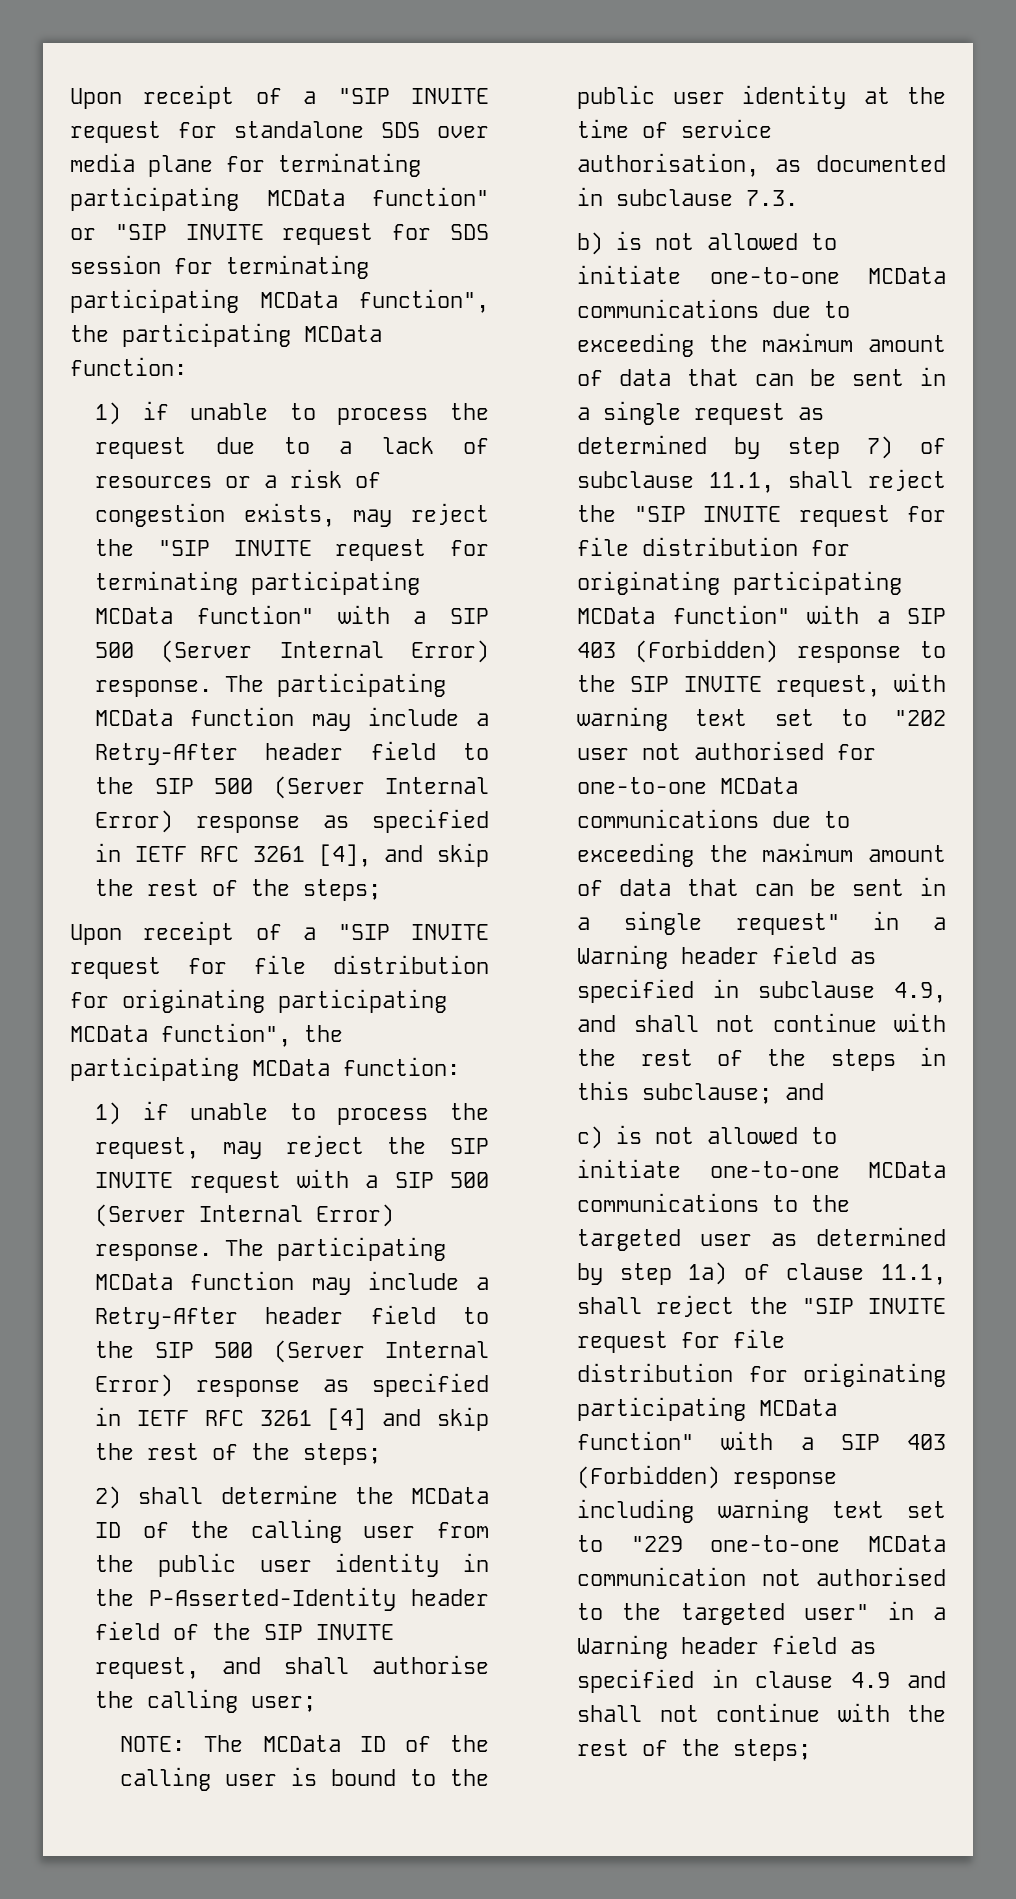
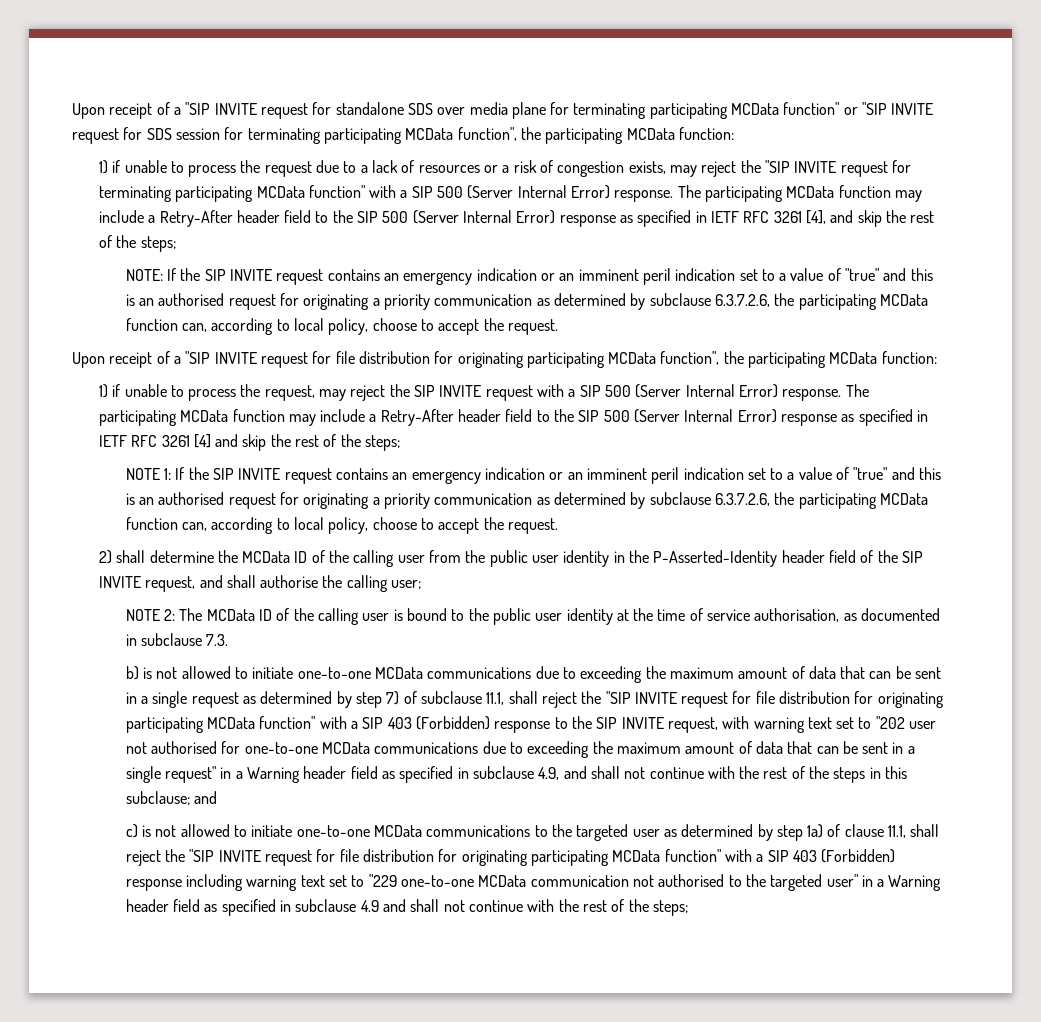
(382, 890) none -> [125,268,933,285] [125,293,928,310] [125,318,558,335] // NOTE: If the SIP INVITE request contains an emergency indication or an imminent peril indication set to a value of "true" and this is an authorised request for originating a priority communication as determined by subclause 6.3.7.2.6, the participating MCData function can, according to local policy, choose to accept the request.
(382, 1454) none -> [125,467,942,484] [125,492,928,509] [125,517,558,534] // NOTE 1: If the SIP INVITE request contains an emergency indication or an imminent peril indication set to a value of "true" and this is an authorised request for originating a priority communication as determined by subclause 6.3.7.2.6, the participating MCData function can, according to local policy, choose to accept the request.
[120,1736,186,1752] NOTE: -> [125,609,176,621] NOTE 2:
[755,1671,834,1688] clause -> [295,899,357,912] subclause

